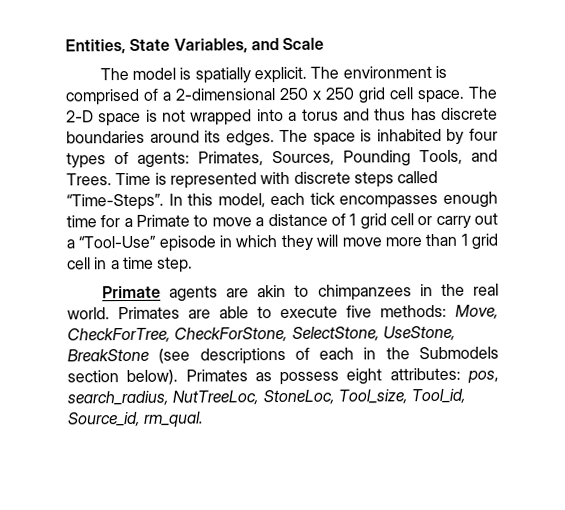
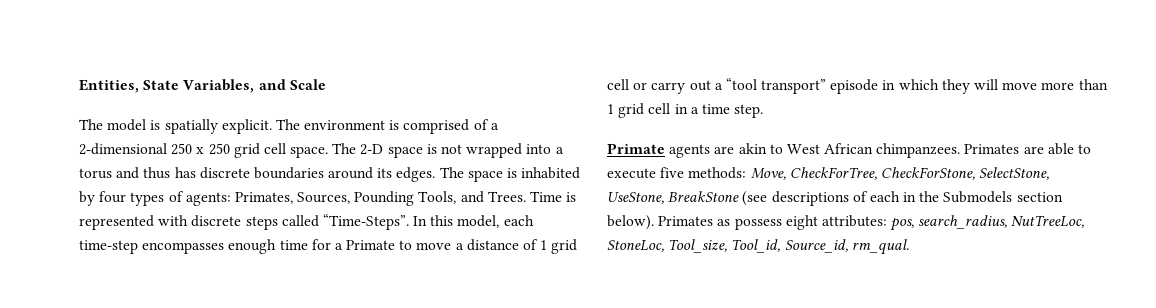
[309,192,336,205] tick -> [79,240,138,254] time-step
[78,235,157,249] “Tool-Use” -> [725,78,827,94] “tool transport”
[317,283,499,301] [67,307,110,320] chimpanzees in the real world. -> [786,143,961,158] West African chimpanzees.

